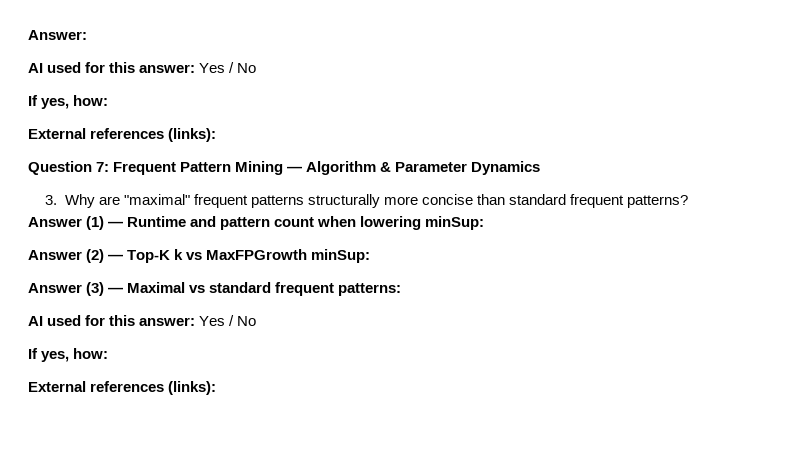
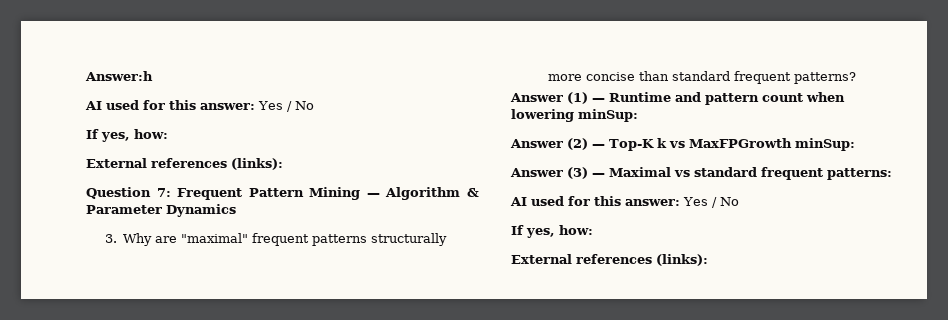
[28,30,87,40] Answer: -> [85,71,153,81] Answer:h

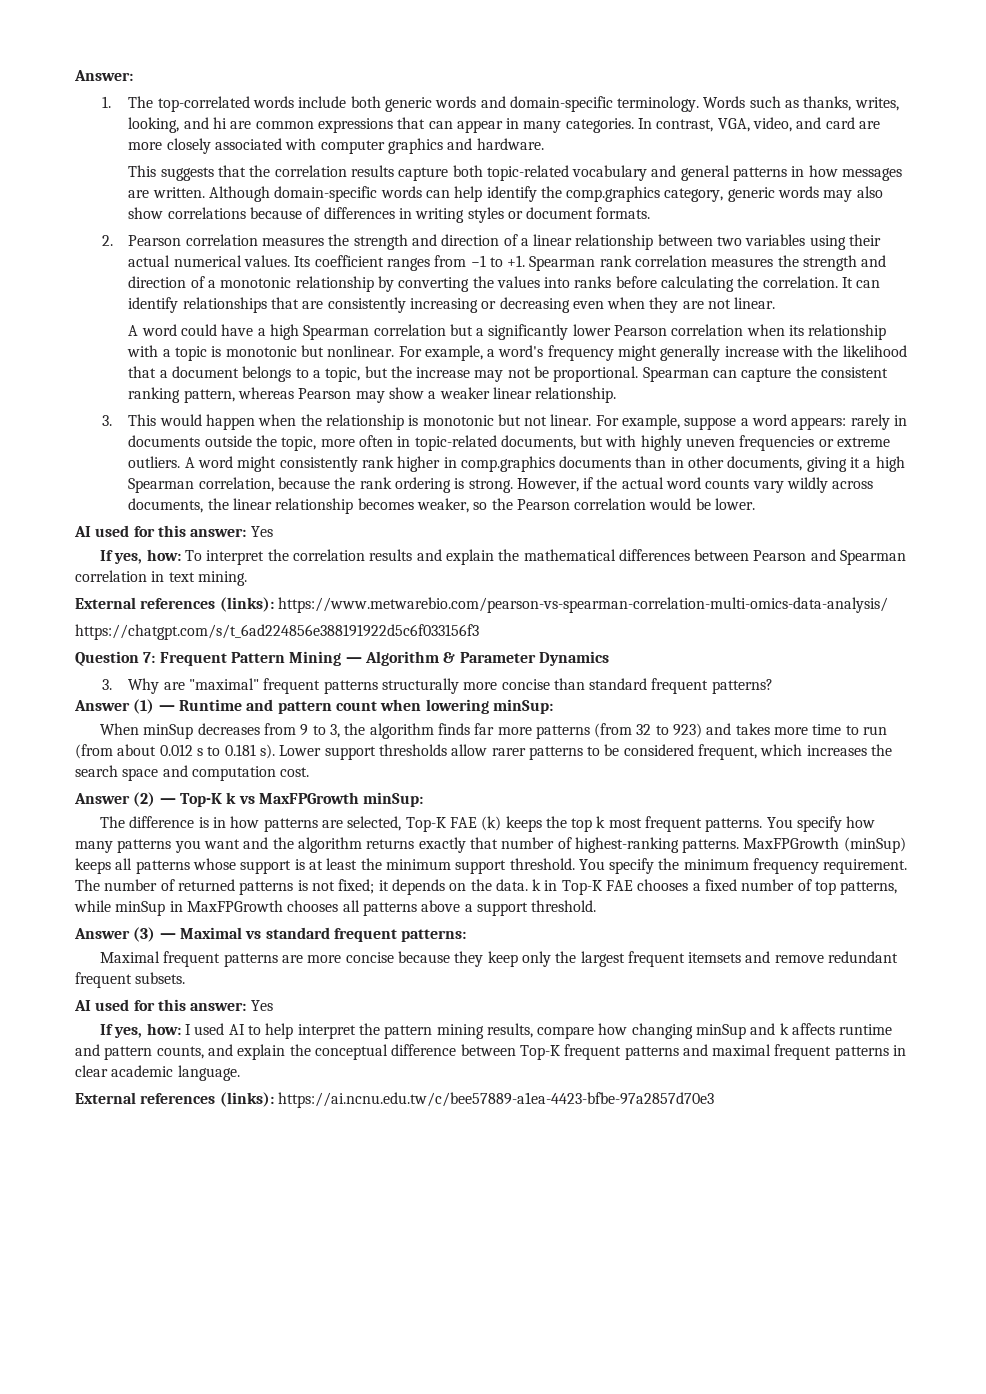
[85,71,153,81] [85,100,314,112] [86,129,168,142] [86,158,283,170] Answer:h // AI used for this answer: Yes / No // If yes, how: // External references (links): -> [74,70,133,81] [101,96,899,112] [128,117,881,133] [128,138,544,154] [128,165,903,181] [128,186,883,202] [128,207,651,223] [101,234,882,250] [128,255,887,271] [128,276,881,292] [128,297,776,313] [128,324,887,340] [127,345,907,361] [128,366,889,382] [128,387,617,403] [101,414,908,430] [128,435,891,451] [128,456,905,472] [128,477,874,493] [128,498,756,514] [74,525,273,537] [99,549,907,565] [75,570,247,586] [75,597,888,613] [75,624,479,640] Answer: // 1. The top-correlated words include both generic words and domain-specific terminology. Words such as thanks, writes, looking, and hi are common expressions that can appear in many categories. In contrast, VGA, video, and card are more closely associated with computer graphics and hardware. // This suggests that the correlation results capture both topic-related vocabulary and general patterns in how messages are written. Although domain-specific words can help identify the comp.graphics category, generic words may also show correlations because of differences in writing styles or document formats. // 2. Pearson correlation measures the strength and direction of a linear relationship between two variables using their actual numerical values. Its coefficient ranges from −1 to +1. Spearman rank correlation measures the strength and direction of a monotonic relationship by converting the values into ranks before calculating the correlation. It can identify relationships that are consistently increasing or decreasing even when they are not linear. // A word could have a high Spearman correlation but a significantly lower Pearson correlation when its relationship with a topic is monotonic but nonlinear. For example, a word's frequency might generally increase with the likelihood that a document belongs to a topic, but the increase may not be proportional. Spearman can capture the consistent ranking pattern, whereas Pearson may show a weaker linear relationship. // 3. This would happen when the relationship is monotonic but not linear. For example, suppose a word appears: rarely in documents outside the topic, more often in topic-related documents, but with highly uneven frequencies or extreme outliers. A word might consistently rank higher in comp.graphics documents than in other documents, giving it a high Spearman correlation, because the rank ordering is strong. However, if the actual word counts vary wildly across documents, the linear relationship becomes weaker, so the Pearson correlation would be lower. // AI used for this answer: Yes // If yes, how: To interpret the correlation results and explain the mathematical differences between Pearson and Spearman correlation in text mining. // External references (links): https://www.metwarebio.com/pearson-vs-spearman-correlation-multi-omics-data-analysis/ // https://chatgpt.com/s/t_6ad224856e388191922d5c6f033156f3
(638, 115) none -> [99,723,888,739] [75,744,893,760] [75,765,310,781] // When minSup decreases from 9 to 3, the algorithm finds far more patterns (from 32 to 923) and takes more time to run (from about 0.012 s to 0.181 s). Lower support thresholds allow rarer patterns to be considered frequent, which increases the search space and computation cost.
(855, 144) none -> [99,816,876,832] [75,837,906,853] [75,858,908,874] [75,879,898,895] [74,900,597,916] // The difference is in how patterns are selected, Top-K FAE (k) keeps the top k most frequent patterns. You specify how many patterns you want and the algorithm returns exactly that number of highest-ranking patterns. MaxFPGrowth (minSup) keeps all patterns whose support is at least the minimum support threshold. You specify the minimum frequency requirement. The number of returned patterns is not fixed; it depends on the data. k in Top-K FAE chooses a fixed number of top patterns, while minSup in MaxFPGrowth chooses all patterns above a support threshold.
[510,196,739,208] [511,225,593,238] [511,254,708,266] // AI used for this answer: Yes / No // If yes, how: // External references (links): -> [99,951,899,967] [75,972,186,988] [74,999,273,1011] [99,1023,893,1039] [75,1044,907,1060] [75,1065,240,1081] [75,1092,714,1108] // Maximal frequent patterns are more concise because they keep only the largest frequent itemsets and remove redundant frequent subsets. // AI used for this answer: Yes // If yes, how: I used AI to help interpret the pattern mining results, compare how changing minSup and k affects runtime and pattern counts, and explain the conceptual difference between Top-K frequent patterns and maximal frequent patterns in clear academic language. // External references (links): https://ai.ncnu.edu.tw/c/bee57889-a1ea-4423-bfbe-97a2857d70e3

